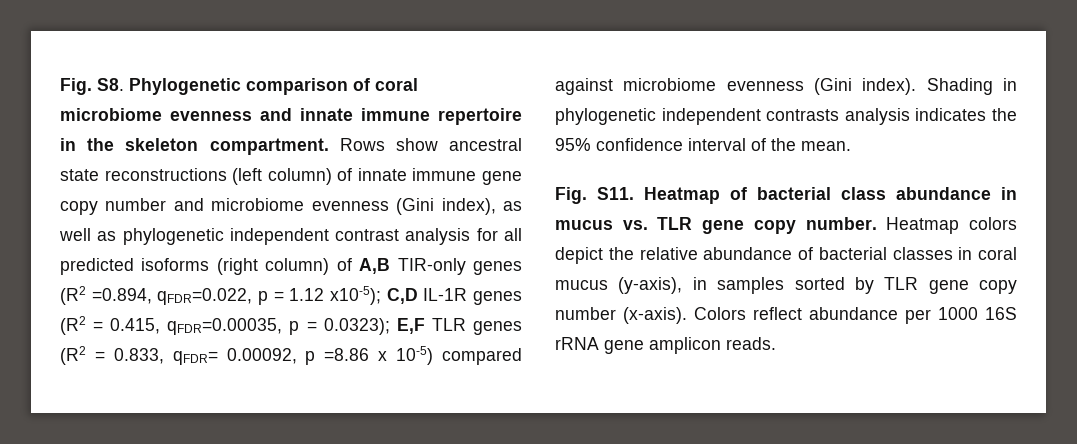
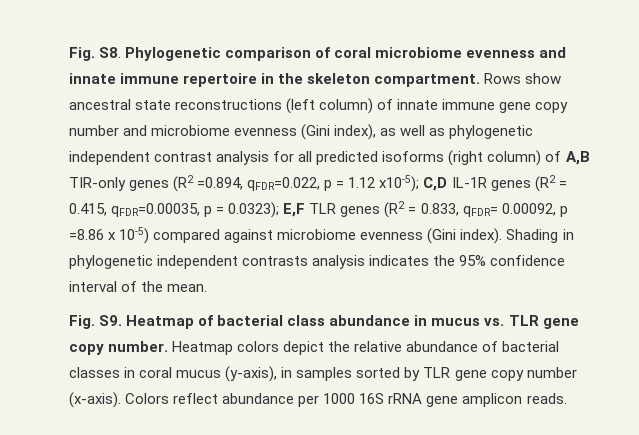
[597,187,634,200] S11. -> [99,315,123,326] S9.

